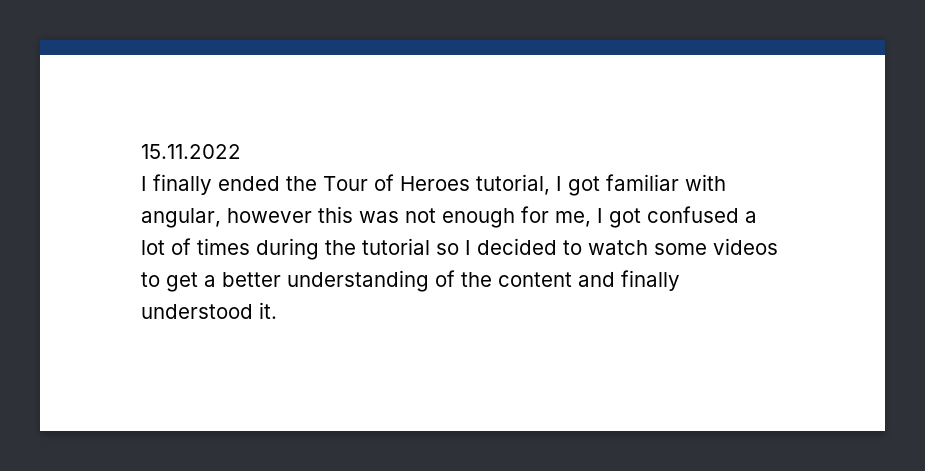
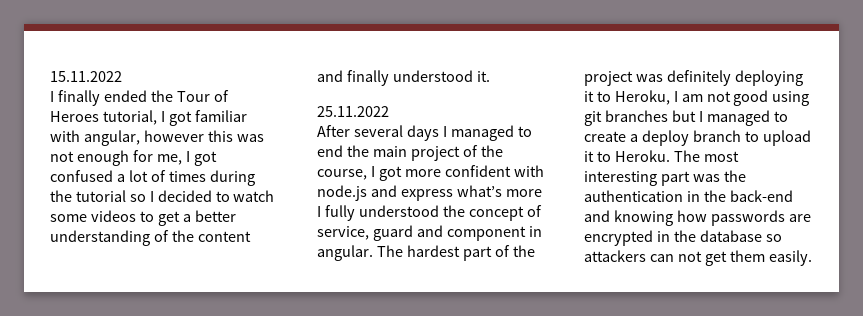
(277, 310) none -> [317,106,389,117] [317,125,532,141] [317,145,503,161] [317,165,544,181] [317,185,542,201] [317,205,542,221] [317,225,542,241] [317,245,535,261] [584,70,803,86] [584,90,810,106] [584,110,788,126] [584,130,811,146] [584,150,739,162] [584,170,746,186] [584,190,793,202] [584,210,811,226] [584,230,782,246] [584,250,812,266] // 25.11.2022 // After several days I managed to end the main project of the course, I got more confident with node.js and express what’s more I fully understood the concept of service, guard and component in angular. The hardest part of the project was definitely deploying it to Heroku, I am not good using git branches but I managed to create a deploy branch to upload it to Heroku. The most interesting part was the authentication in the back-end and knowing how passwords are encrypted in the database so attackers can not get them easily.

